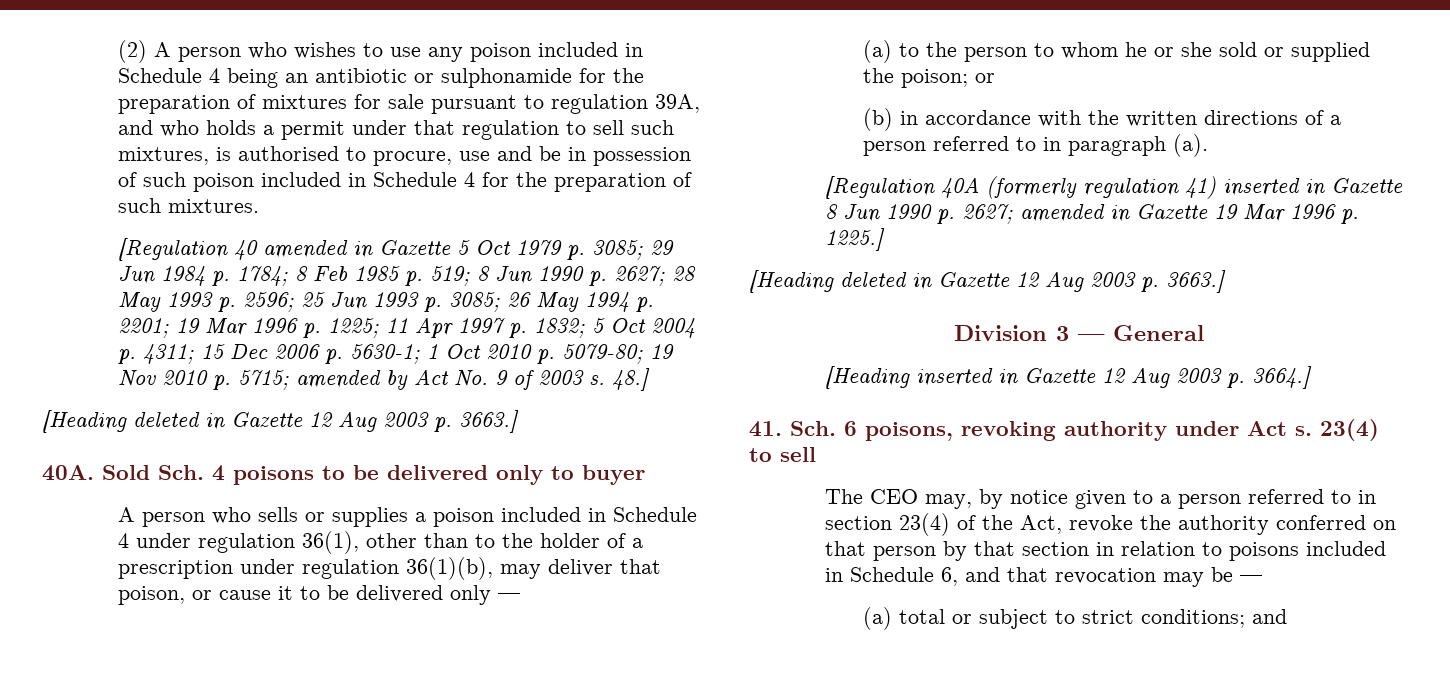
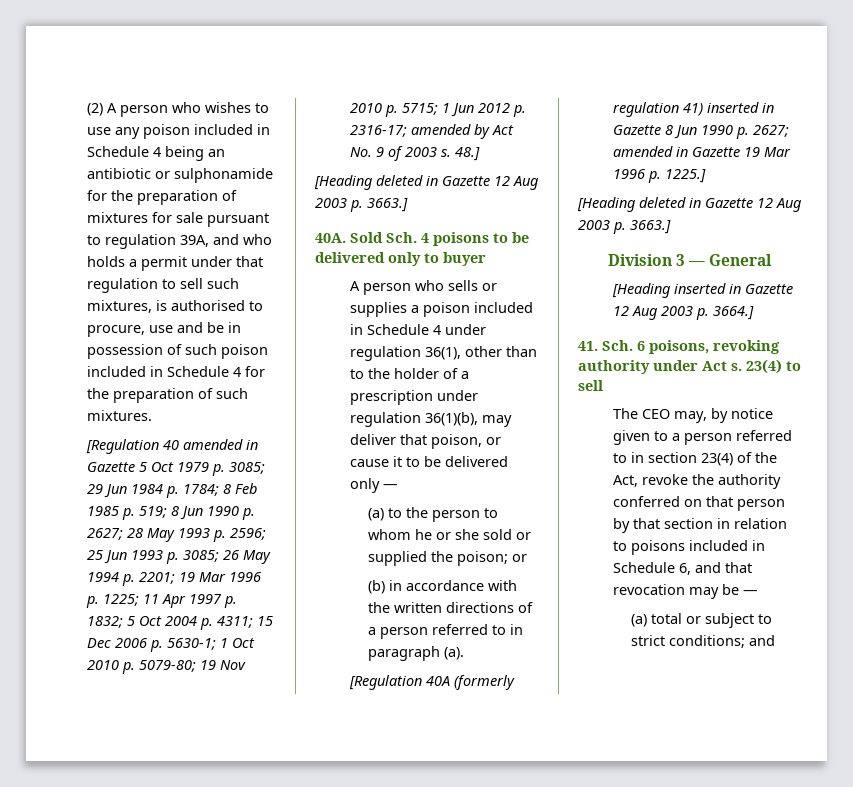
(290, 380) none -> [441,103,526,117] [349,125,407,137] 1 Jun 2012 p. 2316-17;

